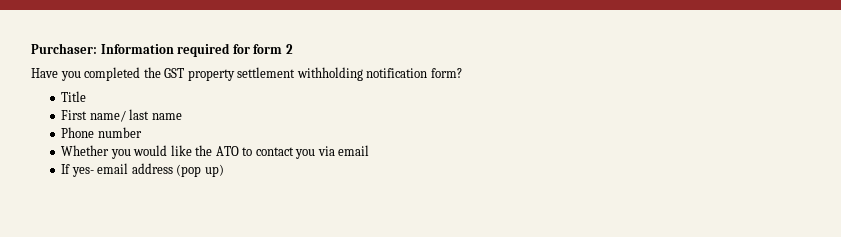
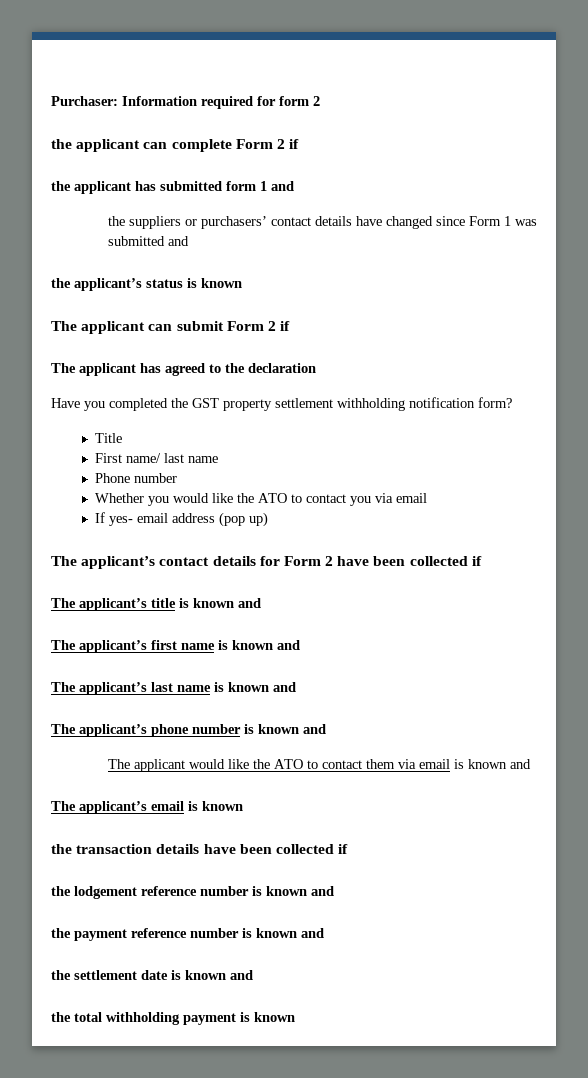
(293, 49) none -> [51,139,300,152] [51,181,294,194] [107,216,537,229] [107,236,189,246] [51,278,242,291] [51,321,291,334] [51,363,316,376] // the applicant can complete Form 2 if // the applicant has submitted form 1 and // the suppliers or purchasers’ contact details have changed since Form 1 was submitted and // the applicant’s status is known // The applicant can submit Form 2 if // The applicant has agreed to the declaration
(224, 170) none -> [51,556,482,569] [51,598,261,611] [51,640,300,653] [51,682,296,695] [51,724,326,737] [107,759,531,772] [51,801,243,814] [51,844,349,854] [51,886,334,899] [51,928,324,941] [51,970,253,980] [51,1012,295,1025] // The applicant’s contact details for Form 2 have been collected if // The applicant’s title is known and // The applicant’s first name is known and // The applicant’s last name is known and // The applicant’s phone number is known and // The applicant would like the ATO to contact them via email is known and // The applicant’s email is known // the transaction details have been collected if // the lodgement reference number is known and // the payment reference number is known and // the settlement date is known and // the total withholding payment is known

